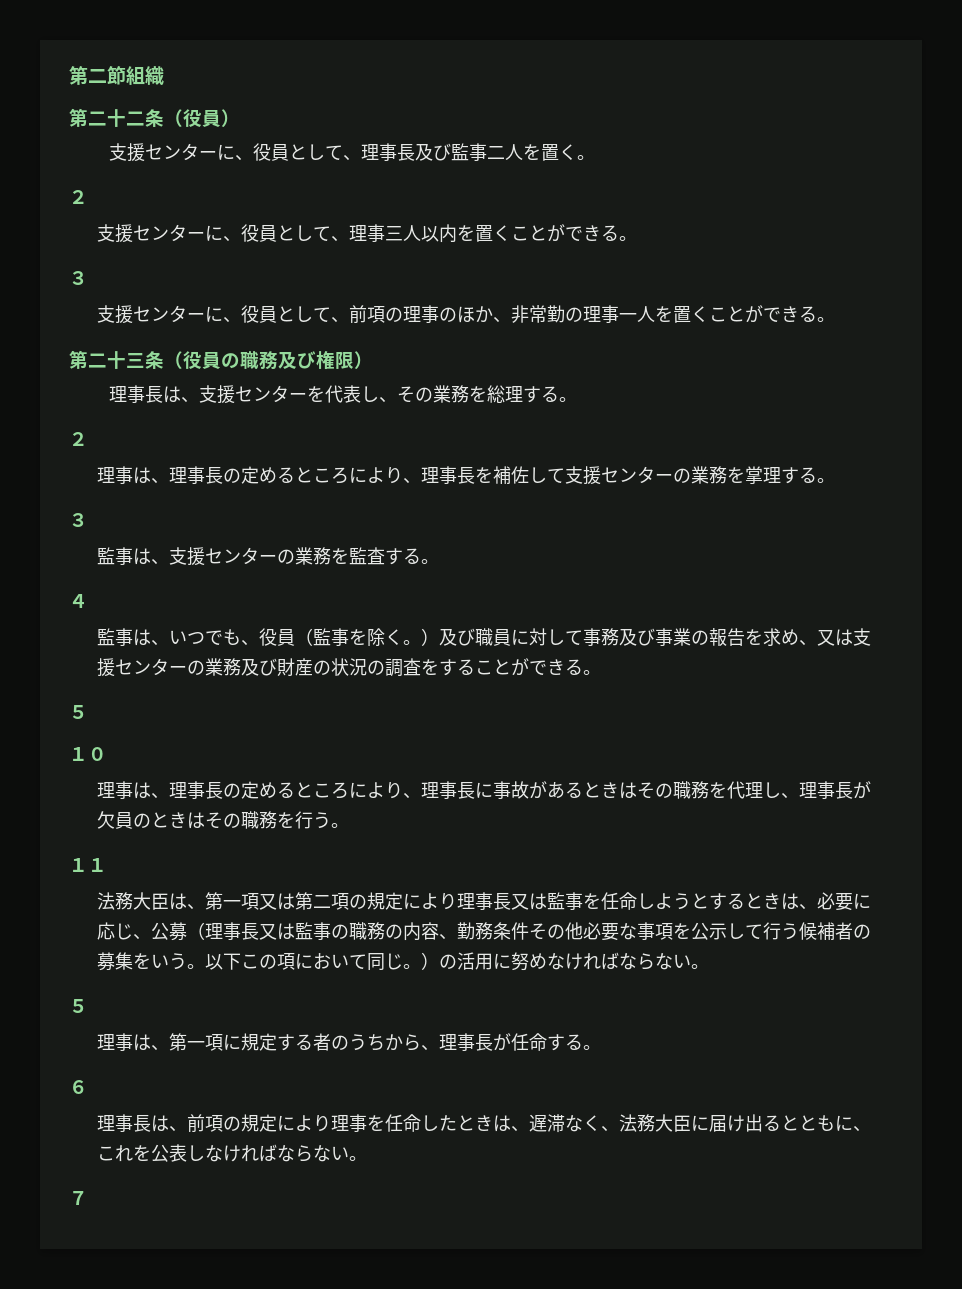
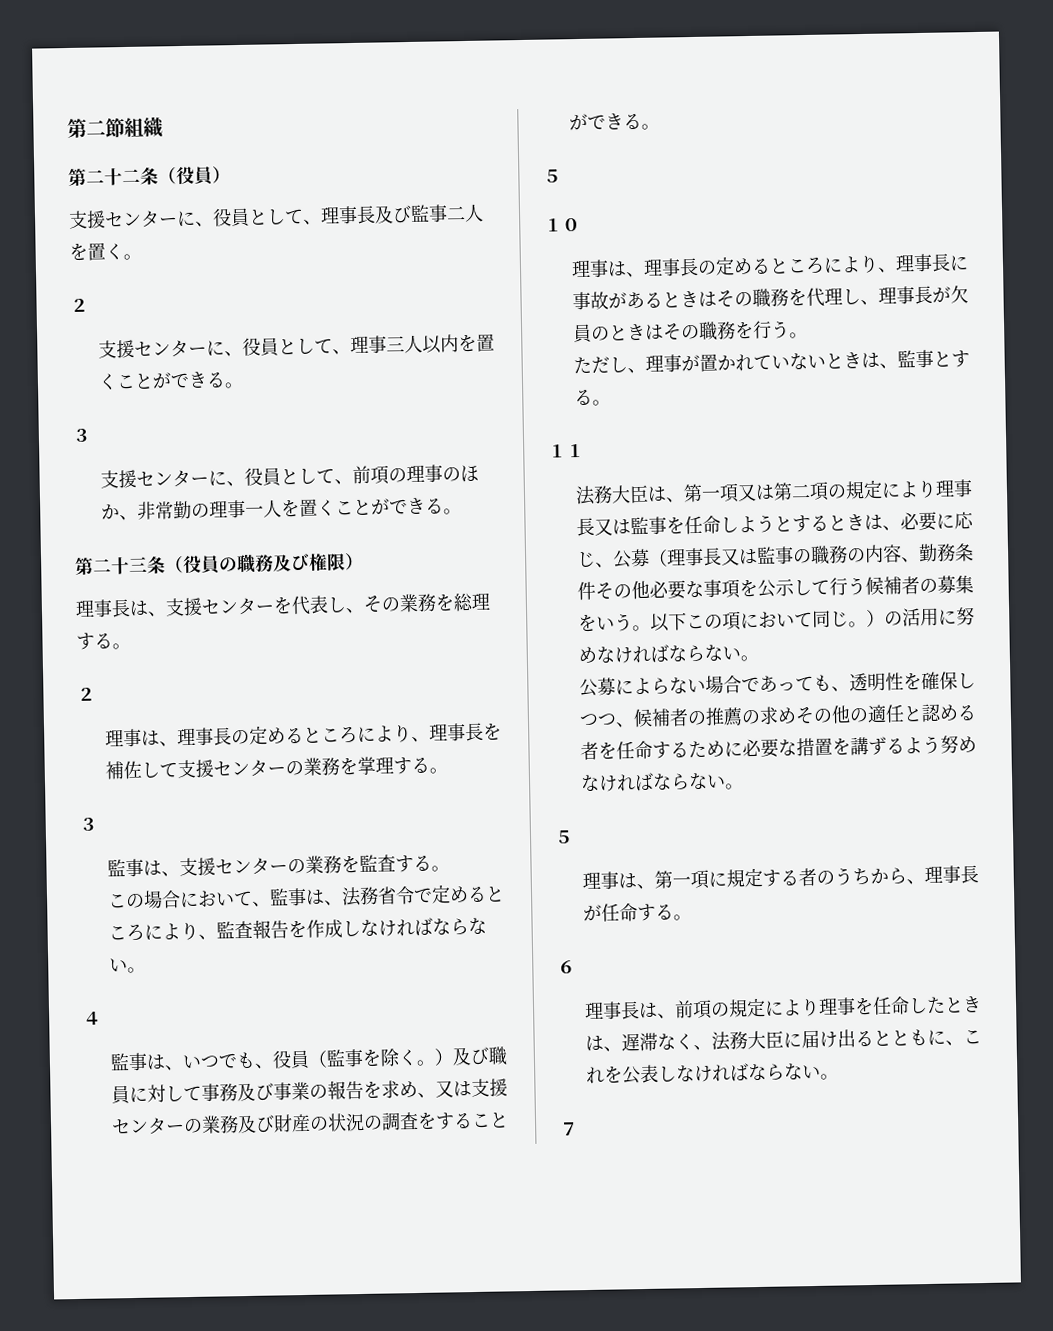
(439, 561) none -> [107,884,506,909] [108,917,488,942] [109,958,147,974] // この場合において、監事は、法務省令で定めるところにより、監査報告を作成しなければならない。
(349, 825) none -> [573,349,971,375] [574,389,612,406] // ただし、理事が置かれていないときは、監事とする。
(709, 966) none -> [579,671,977,698] [579,703,978,728] [580,735,978,761] [580,772,745,793] // 公募によらない場合であっても、透明性を確保しつつ、候補者の推薦の求めその他の適任と認める者を任命するために必要な措置を講ずるよう努めなければならない。

